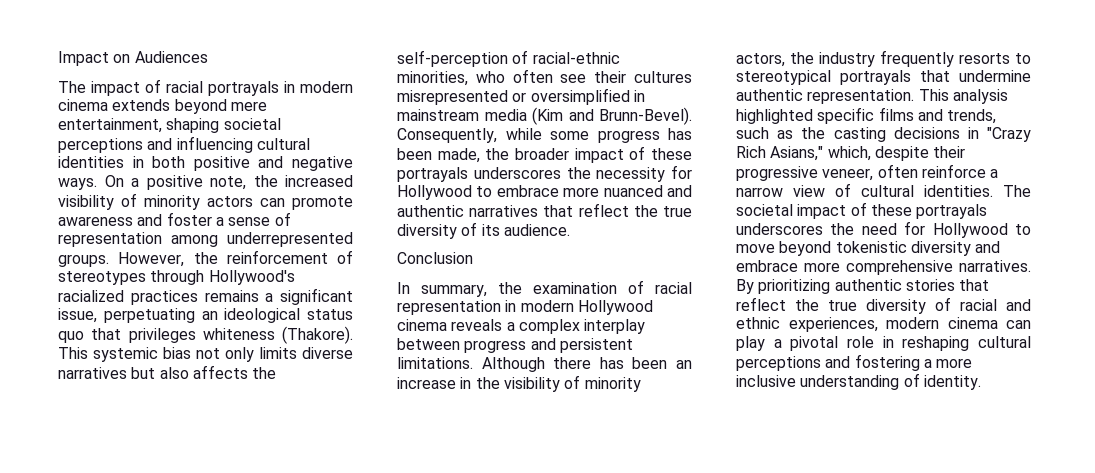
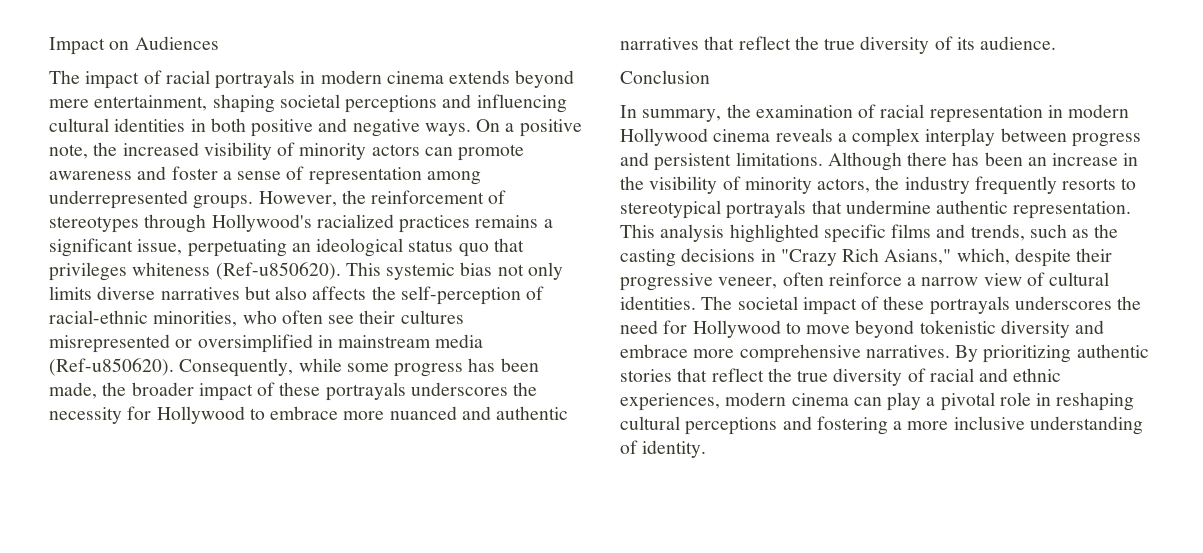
[282,326,353,344] (Thakore). -> [215,262,341,280] (Ref-u850620).
[532,107,692,125] (Kim and Brunn-Bevel). -> [49,358,174,376] (Ref-u850620).

